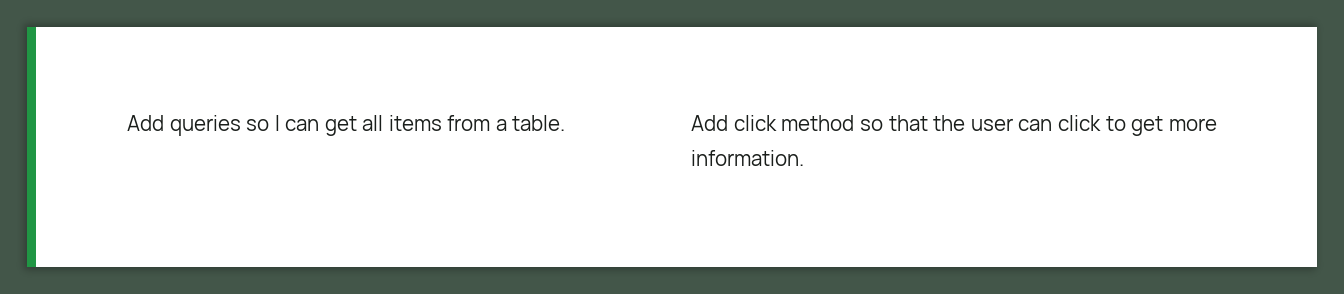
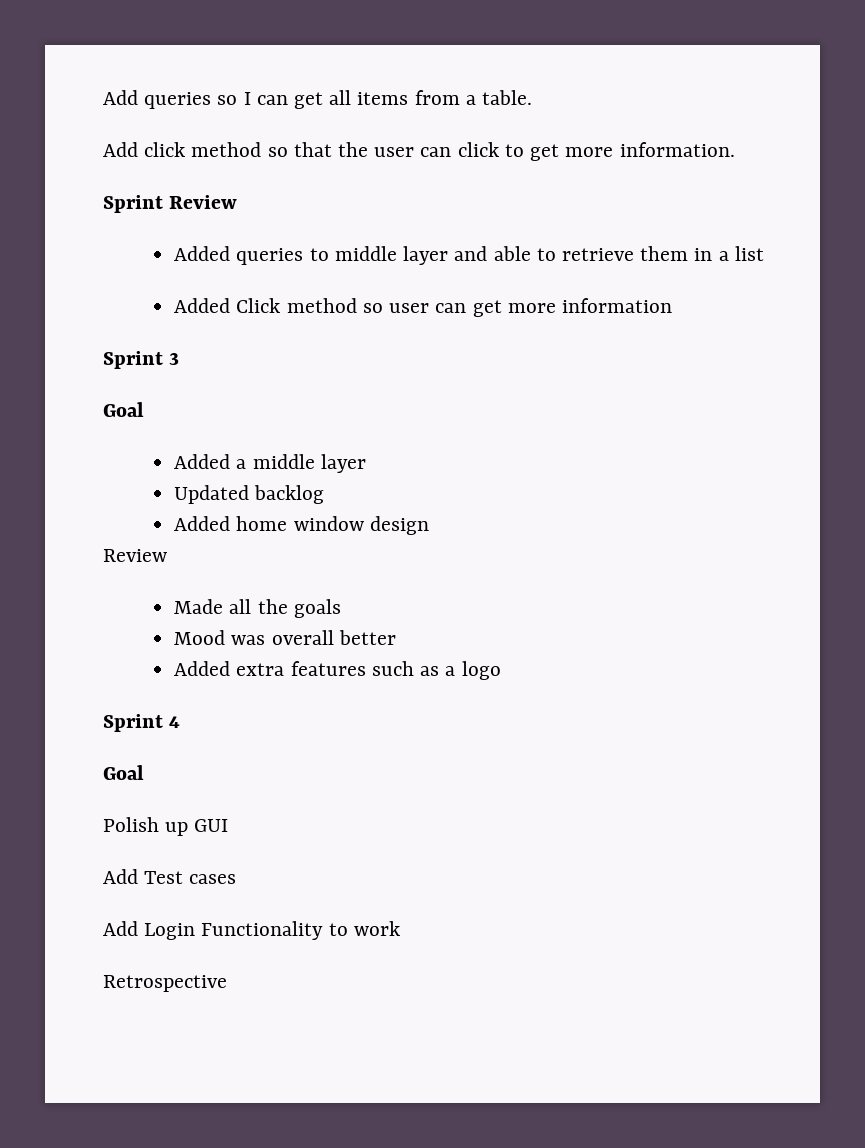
(804, 158) none -> [103,195,238,213] [174,246,764,265] [174,298,672,317] [103,351,180,369] [103,402,144,417] [174,454,366,473] [174,485,325,504] [174,516,429,535] [103,549,167,562] [174,599,341,618] [174,630,396,645] [174,661,501,680] [103,714,181,732] [103,765,144,780] [103,817,229,836] [103,869,237,884] [103,921,400,940] [103,975,227,992] // Sprint Review // Added queries to middle layer and able to retrieve them in a list // Added Click method so user can get more information // Sprint 3 // Goal // Added a middle layer // Updated backlog // Added home window design // Review // Made all the goals // Mood was overall better // Added extra features such as a logo // Sprint 4 // Goal // Polish up GUI // Add Test cases // Add Login Functionality to work // Retrospective

